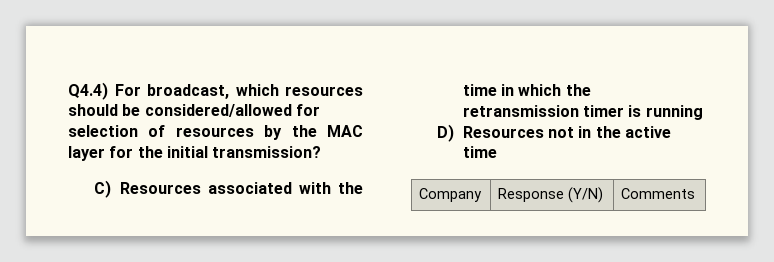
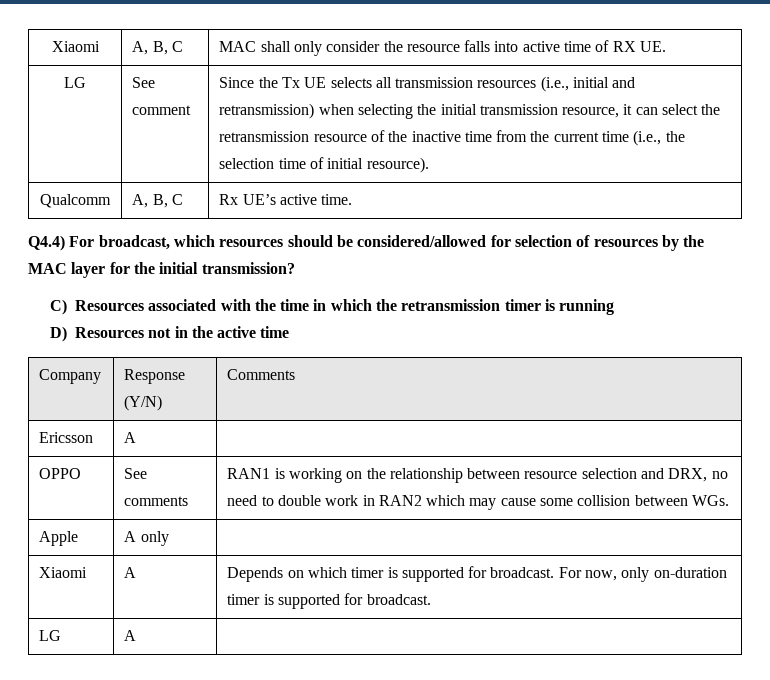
(68, 91) none -> [51,41,100,52] [132,41,183,55] [219,40,667,56] [64,77,86,88] [132,77,156,88] [132,105,192,115] [219,76,636,92] [219,103,721,119] [219,130,685,146] [219,157,429,173] [40,194,111,208] [132,194,183,208] [219,194,353,205] Xiaomi | A, B, C | MAC shall only consider the resource falls into active time of RX UE. // LG | See comment | Since the Tx UE selects all transmission resources (i.e., initial and retransmission) when selecting the initial transmission resource, it can select the retransmission resource of the inactive time from the current time (i.e., the selection time of initial resource). // Qualcomm | A, B, C | Rx UE’s active time. //
(696, 193) none -> [39,432,94,443] [124,432,137,443] [39,468,82,479] [124,468,148,479] [124,496,189,506] [227,468,728,483] [227,495,730,510] [39,531,79,546] [124,531,169,546] [39,567,88,578] [124,567,137,578] [227,566,727,582] [227,593,431,609] [39,630,62,641] [124,630,137,641] // Ericsson | A | // OPPO | See comments | RAN1 is working on the relationship between resource selection and DRX, no need to double work in RAN2 which may cause some collision between WGs. // Apple | A only | // Xiaomi | A | Depends on which timer is supported for broadcast. For now, only on-duration timer is supported for broadcast. // LG | A |

